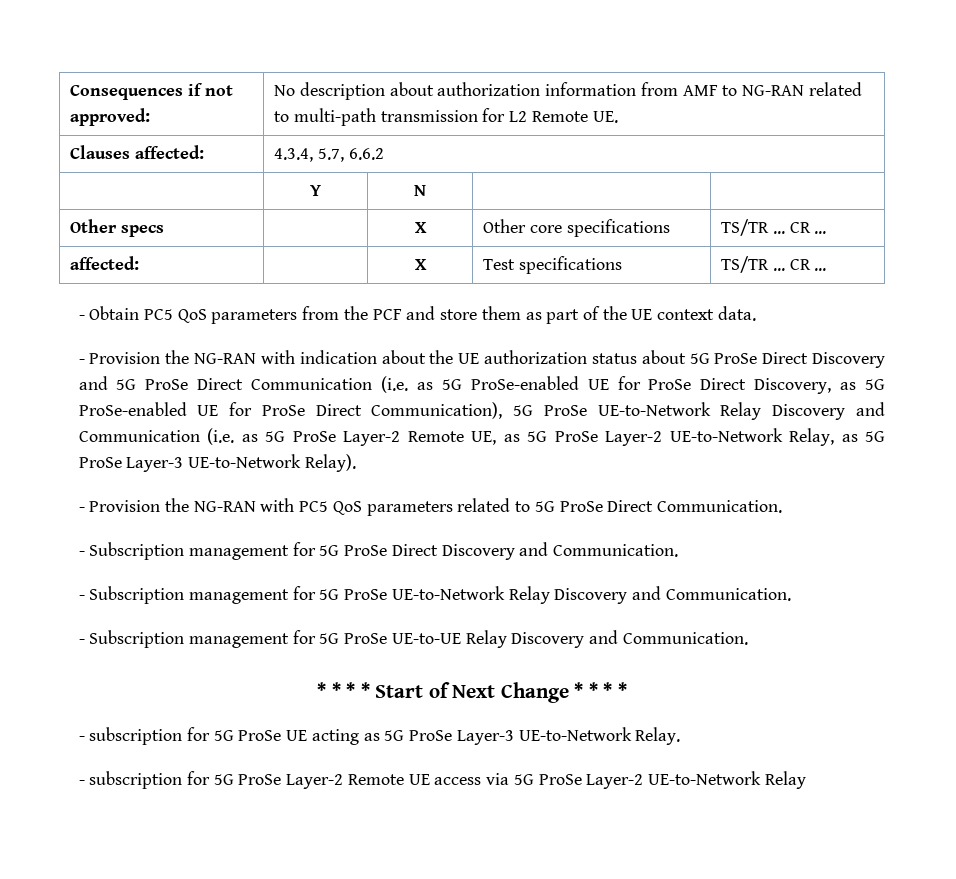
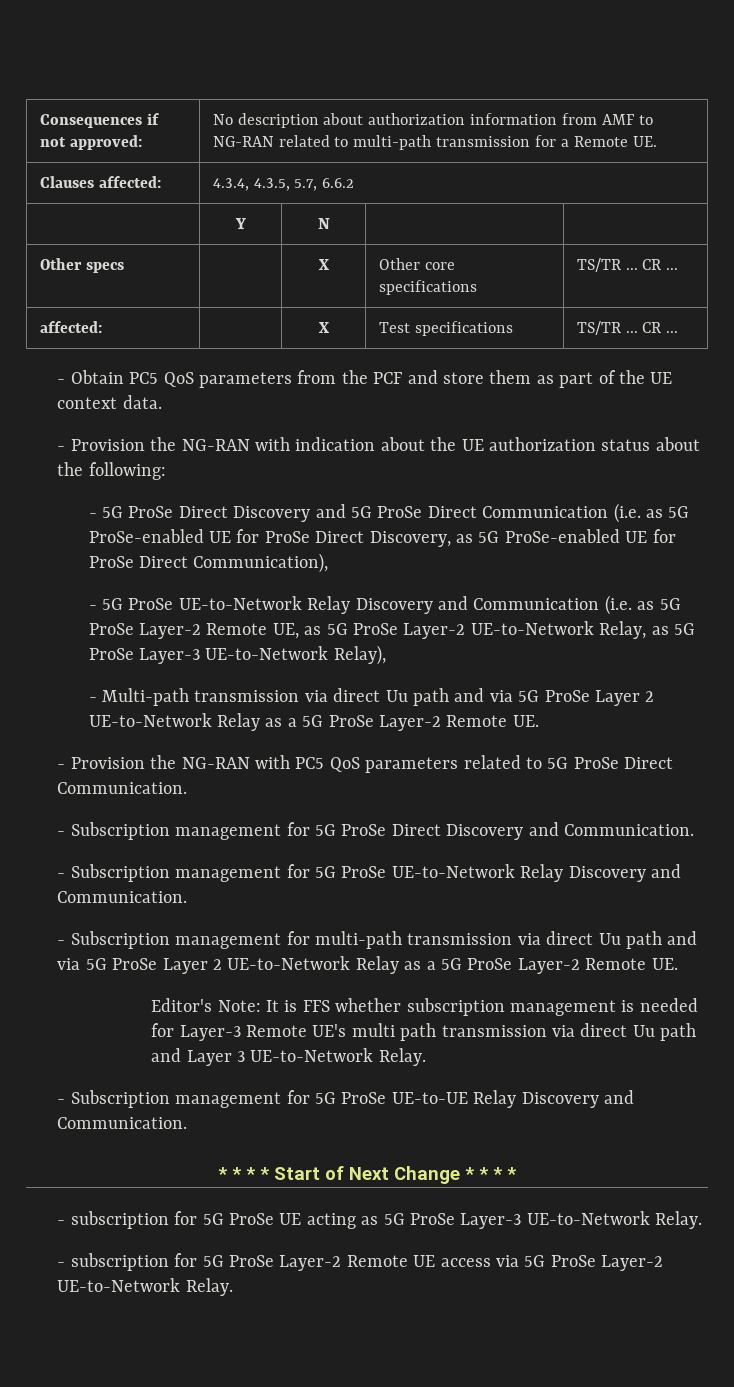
[509,111,528,122] L2 -> [560,139,569,147] a
(314, 155) none -> [253,178,290,191] 4.3.5,
(686, 357) none -> [57,462,166,480] [88,513,97,518] the following: // -
(503, 410) none -> [88,605,97,610] // -
[304,454,356,472] Relay). -> [333,645,386,665] [88,688,655,706] [88,713,539,731] Relay), // - Multi-path transmission via direct Uu path and via 5G ProSe Layer 2 UE-to-Network Relay as a 5G ProSe Layer-2 Remote UE.
(791, 594) none -> [57,931,698,949] [57,956,678,974] [151,998,698,1016] [151,1023,697,1041] [151,1048,426,1066] // - Subscription management for multi-path transmission via direct Uu path and via 5G ProSe Layer 2 UE-to-Network Relay as a 5G ProSe Layer-2 Remote UE. // Editor's Note: It is FFS whether subscription management is needed for Layer-3 Remote UE's multi path transmission via direct Uu path and Layer 3 UE-to-Network Relay.
[764,771,806,789] Relay -> [185,1278,233,1296] Relay.

